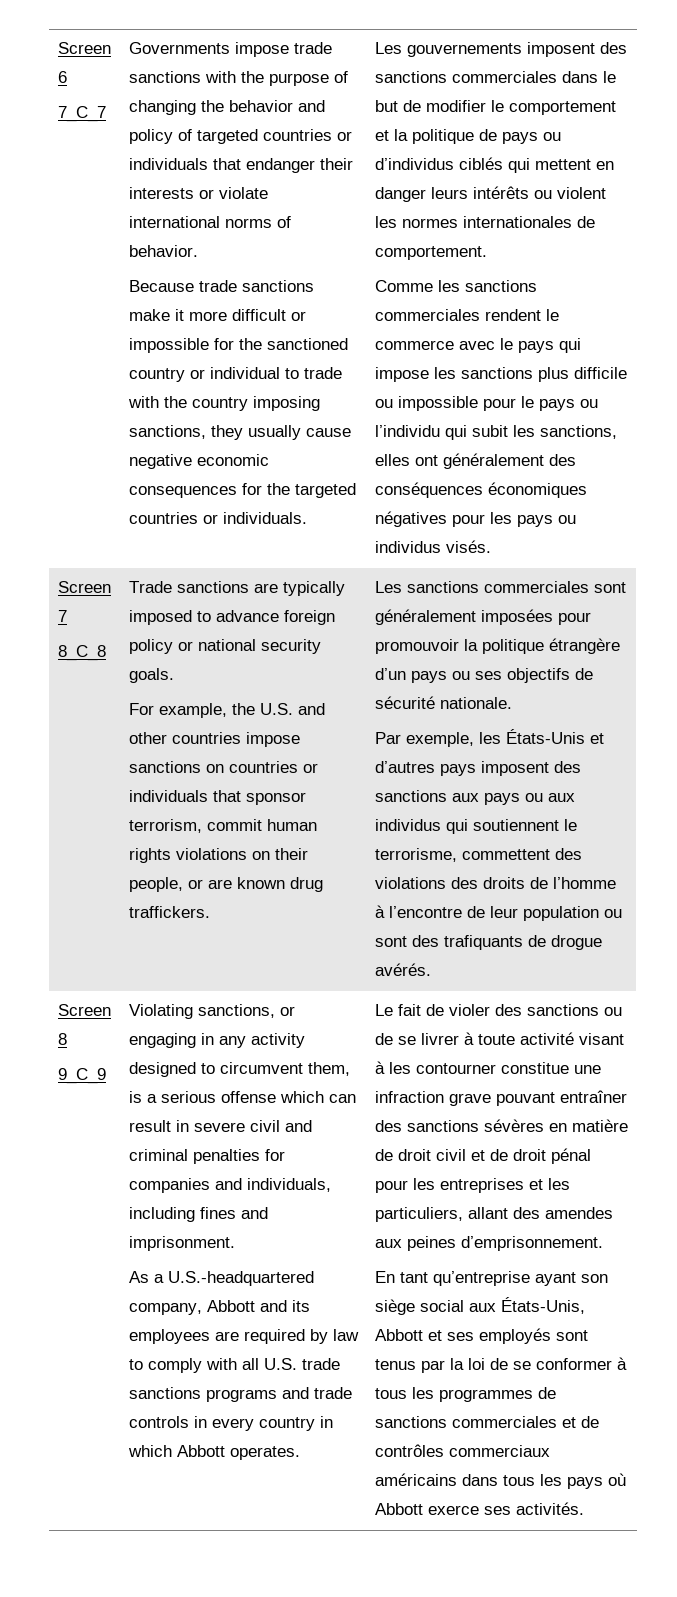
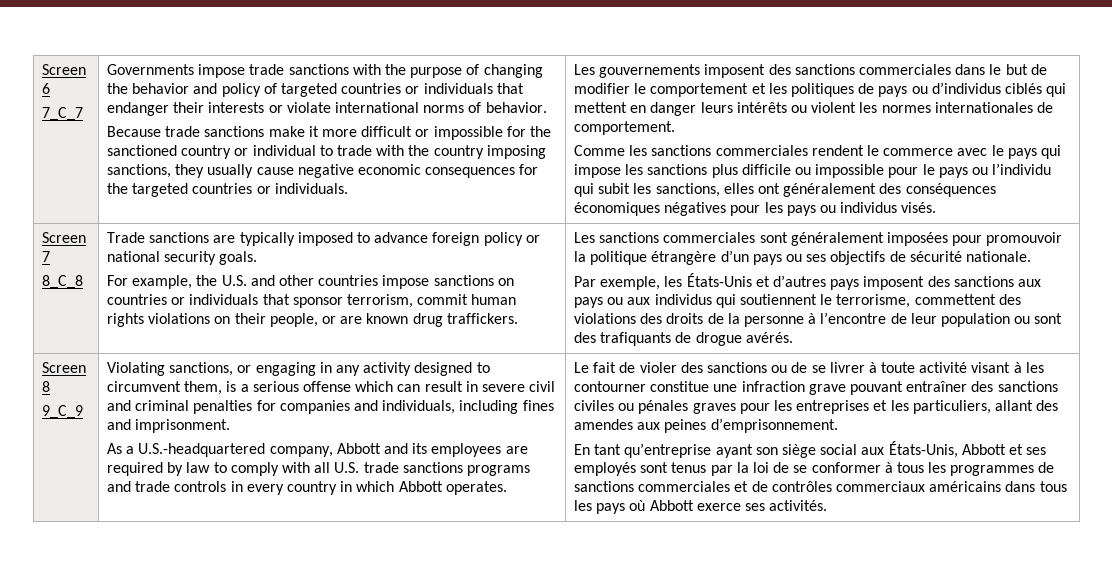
[393,129,474,144] la politique -> [768,83,854,97] les politiques
[552,877,616,889] l’homme -> [727,313,804,327] la personne
[483,1119,628,1132] [374,1148,591,1164] sévères en matière de droit civil et de droit pénal -> [574,400,736,414] civiles ou pénales graves

